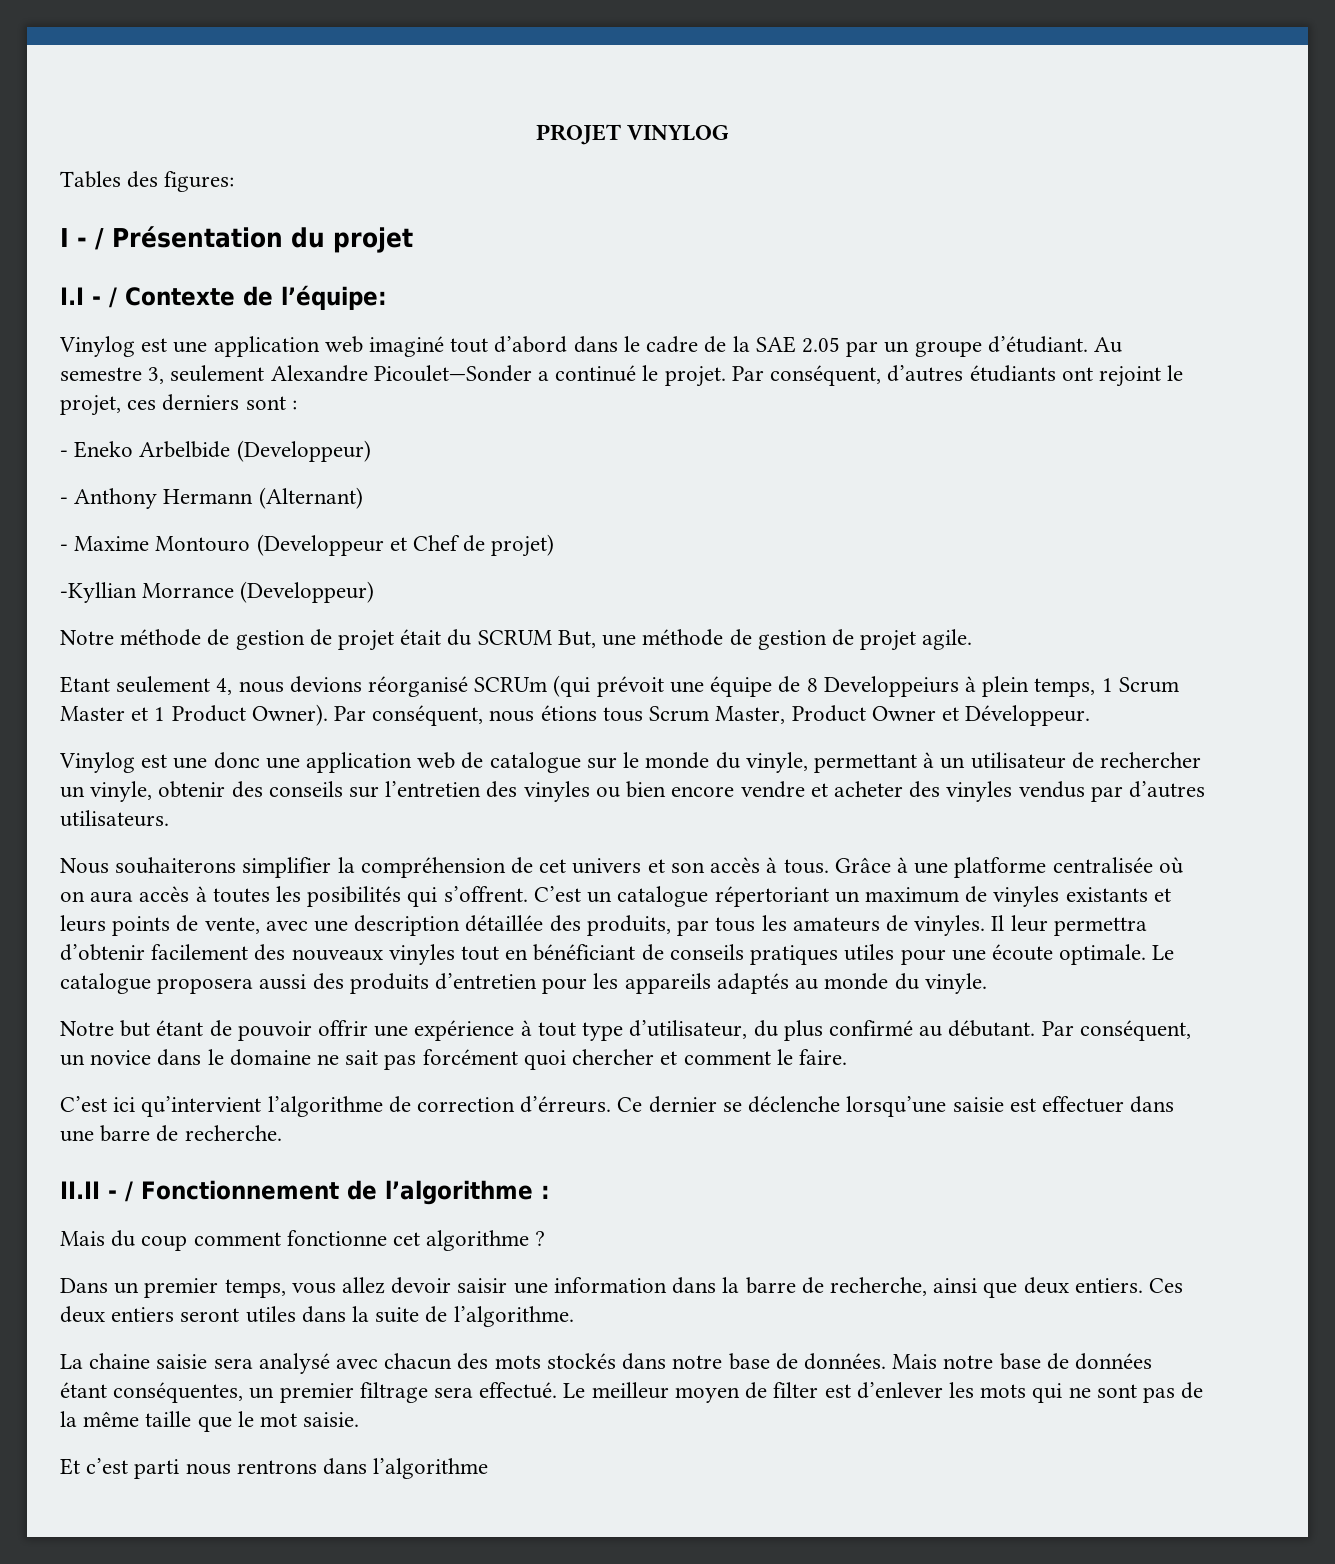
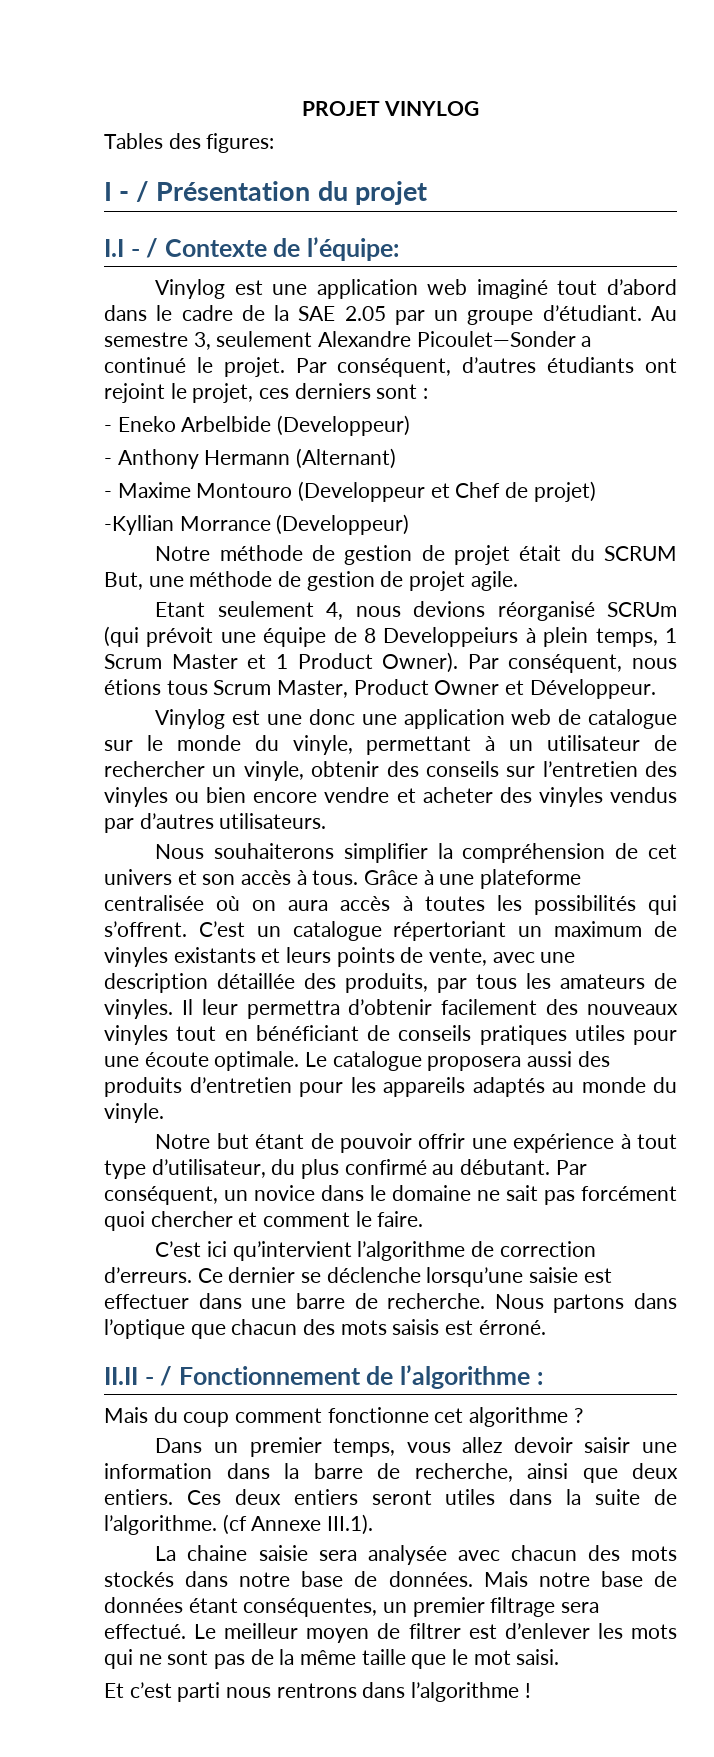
[954,857,1047,878] platforme -> [480,869,582,889] plateforme
[307,886,402,907] posibilités -> [533,895,636,915] possibilités
[520,1096,612,1113] d’érreurs. -> [104,1267,192,1283] d’erreurs.
(282, 1133) none -> [494,1293,677,1313] [104,1319,546,1339] Nous partons dans l’optique que chacun des mots saisis est érroné.
(574, 1316) none -> [222,1514,374,1535] (cf Annexe III.1).
[258,1353,330,1374] analysé -> [367,1545,447,1565] analysée
[773,1382,819,1398] filter -> [408,1623,461,1639] filtrer
[303,1412,360,1427] saisie. -> [516,1649,560,1665] saisi.
(489, 1468) none -> [524,1683,531,1698] !

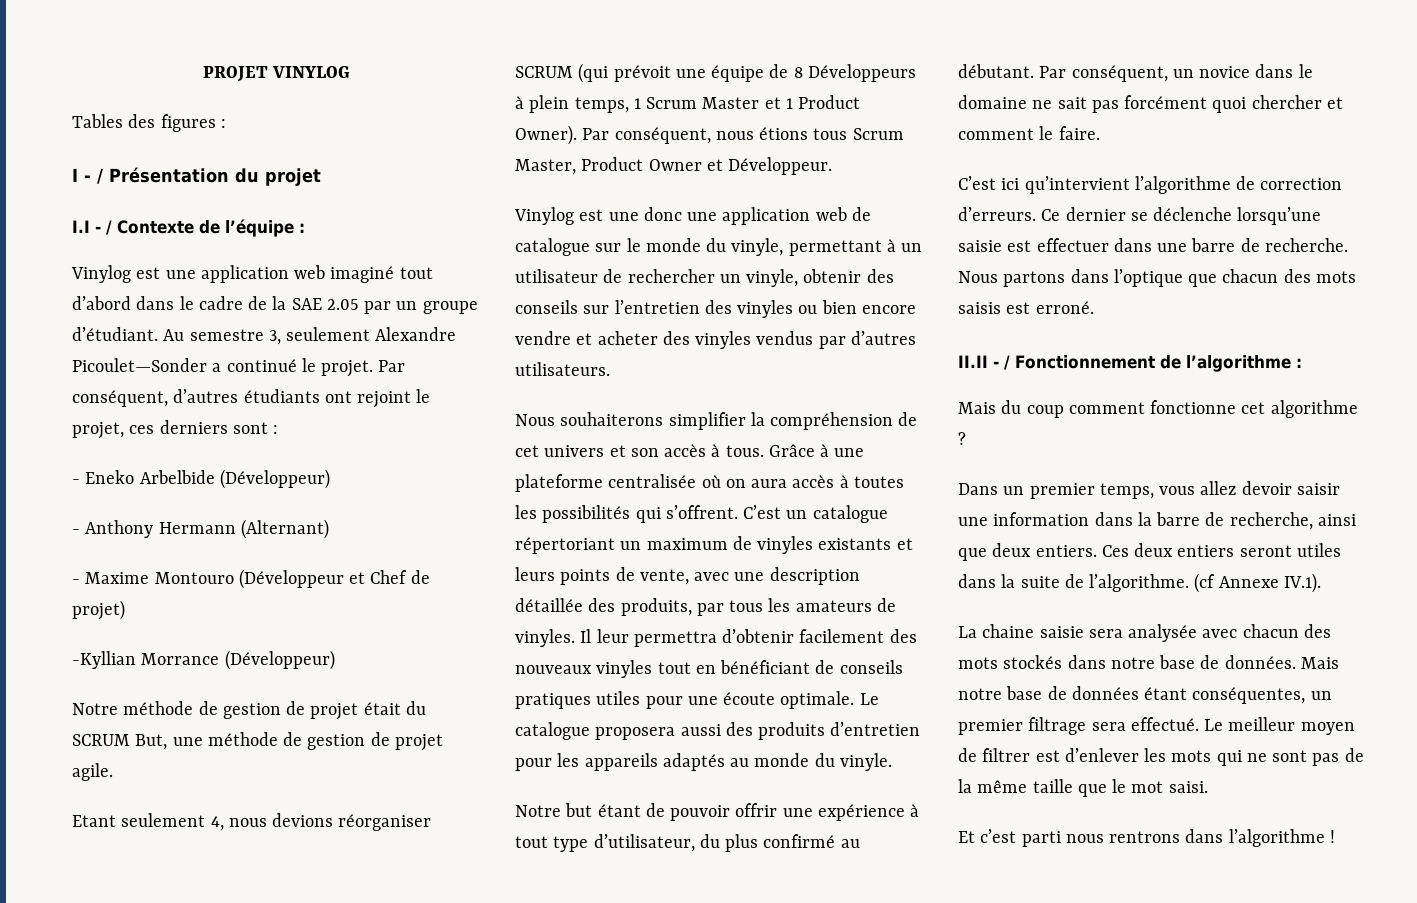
[206,133,275,153] figures: -> [160,114,226,132] figures :
[307,237,400,261] l’équipe: -> [225,219,305,237] l’équipe :
[277,415,411,436] (Developpeur) -> [219,469,330,489] (Développeur)
[298,481,426,502] (Developpeur -> [238,569,344,589] (Développeur
[276,514,410,535] (Developpeur) -> [224,650,335,670] (Développeur)
[497,601,677,621] réorganisé SCRUm -> [338,814,432,831] [515,66,573,78] réorganiser SCRUM
[383,627,519,647] Developpeiurs -> [807,64,916,82] Développeurs
[478,1320,546,1335] érroné. -> [1035,301,1094,314] erroné.
[327,1514,374,1535] III.1). -> [1283,573,1321,593] IV.1).

